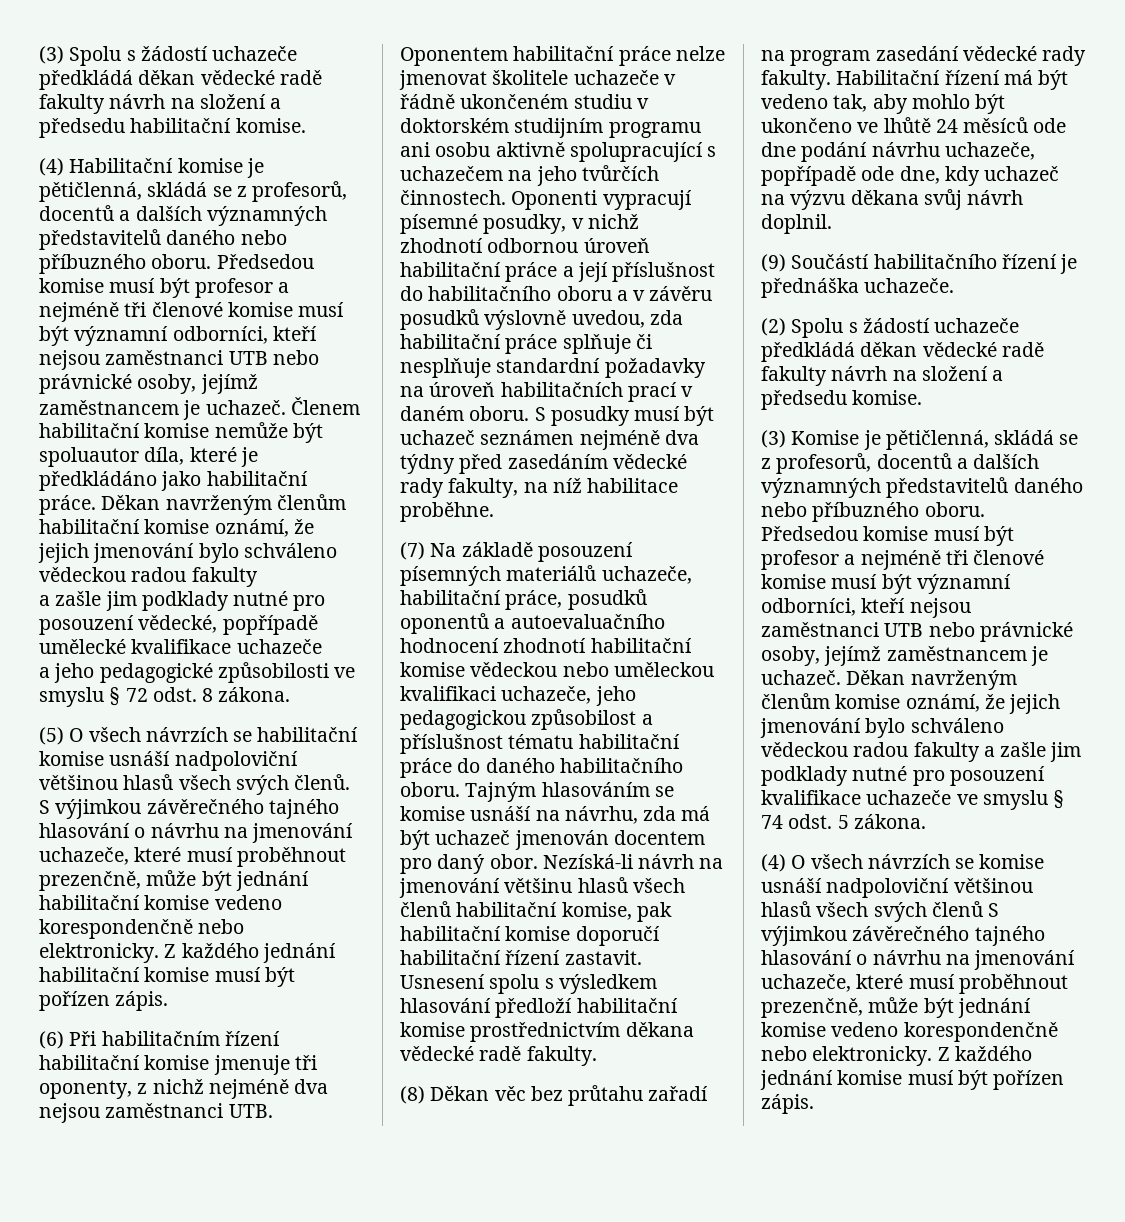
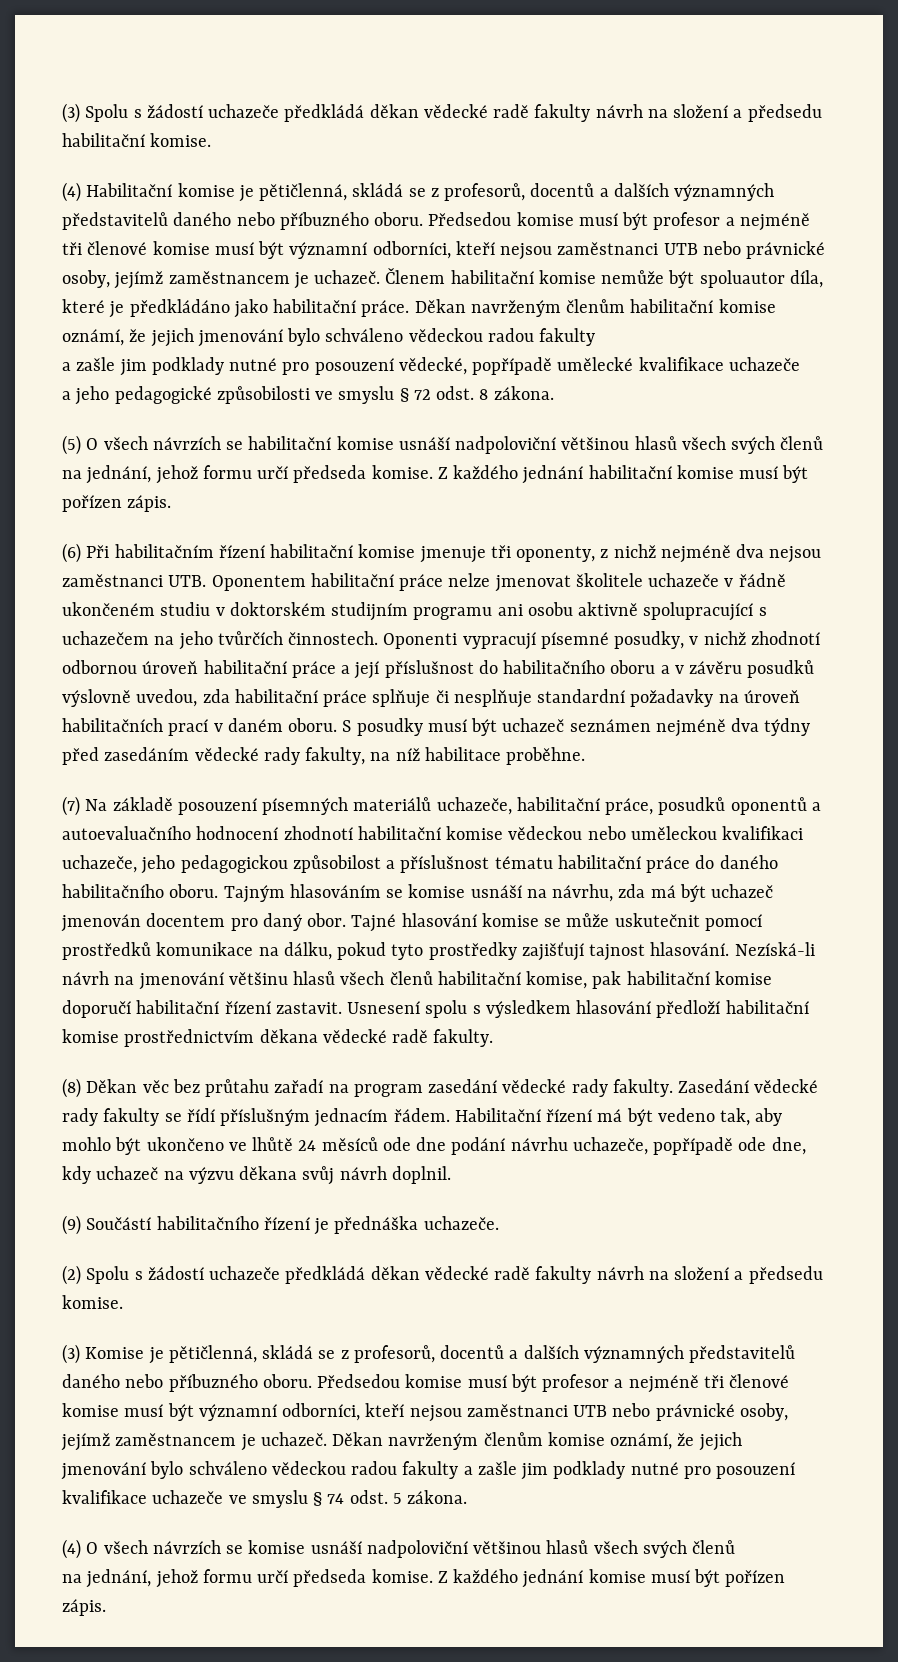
[294,774,351,790] [39,799,339,819] [39,823,354,843] [39,847,346,867] [39,870,309,891] [39,895,282,910] [39,919,245,939] [39,943,159,963] členů. S výjimkou závěrečného tajného hlasování o návrhu na jmenování uchazeče, které musí proběhnout prezenčně, může být jednání habilitační komise vedeno korespondenčně nebo elektronicky. -> [780,436,824,450] [62,465,433,484] členů na jednání, jehož formu určí předseda komise.
(538, 861) none -> [351,913,762,932] [62,942,730,961] Tajné hlasování komise se může uskutečnit pomocí prostředků komunikace na dálku, pokud tyto prostředky zajišťují tajnost hlasování.
(831, 80) none -> [678,1079,819,1093] [62,1108,450,1127] Zasedání vědecké rady fakulty se řídí příslušným jednacím řádem.
[988,903,1000,917] [761,926,1045,946] [761,950,1076,970] [761,974,1068,994] [761,997,1031,1018] [761,1022,1058,1042] [761,1046,933,1066] S výjimkou závěrečného tajného hlasování o návrhu na jmenování uchazeče, které musí proběhnout prezenčně, může být jednání komise vedeno korespondenčně nebo elektronicky. -> [62,1569,433,1588] // na jednání, jehož formu určí předseda komise.

